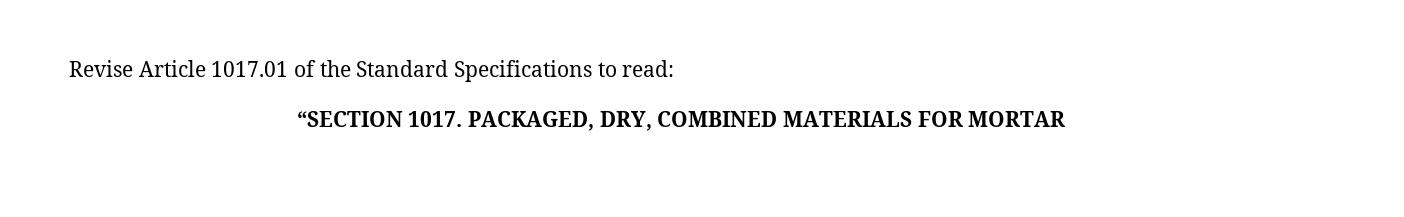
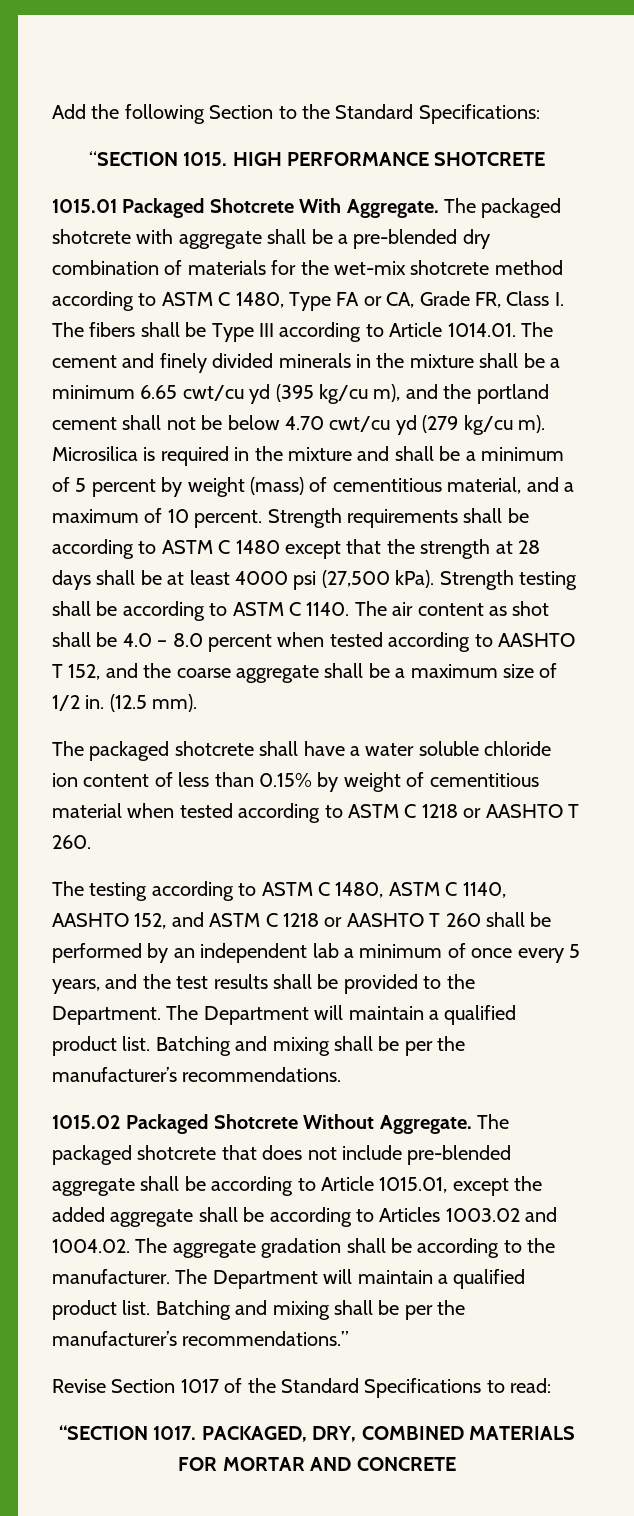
[69,60,289,77] Revise Article 1017.01 -> [52,104,540,124] [88,151,546,166] [52,198,562,218] [52,229,490,249] [52,260,563,275] [52,291,564,311] [52,322,553,342] [52,353,560,373] [52,384,549,404] [52,415,545,435] [52,446,564,466] [52,477,574,497] [52,508,529,528] [52,539,540,559] [52,570,577,590] [52,601,550,621] [52,632,575,652] [52,663,558,683] [52,694,198,712] [52,741,552,761] [52,772,539,792] [52,803,579,823] [52,835,91,849] [52,881,506,901] [52,912,552,929] [52,943,580,963] [52,974,475,994] [52,1005,517,1025] [52,1036,466,1056] [52,1067,342,1082] [52,1114,509,1134] [52,1145,512,1165] [52,1176,543,1196] [52,1207,558,1227] [52,1238,556,1258] [52,1269,526,1289] [52,1300,466,1320] [52,1331,350,1346] [52,1379,219,1393] Add the following Section to the Standard Specifications: // “SECTION 1015. HIGH PERFORMANCE SHOTCRETE // 1015.01 Packaged Shotcrete With Aggregate. The packaged shotcrete with aggregate shall be a pre-blended dry combination of materials for the wet-mix shotcrete method according to ASTM C 1480, Type FA or CA, Grade FR, Class I. The fibers shall be Type III according to Article 1014.01. The cement and finely divided minerals in the mixture shall be a minimum 6.65 cwt/cu yd (395 kg/cu m), and the portland cement shall not be below 4.70 cwt/cu yd (279 kg/cu m). Microsilica is required in the mixture and shall be a minimum of 5 percent by weight (mass) of cementitious material, and a maximum of 10 percent. Strength requirements shall be according to ASTM C 1480 except that the strength at 28 days shall be at least 4000 psi (27,500 kPa). Strength testing shall be according to ASTM C 1140. The air content as shot shall be 4.0 – 8.0 percent when tested according to AASHTO T 152, and the coarse aggregate shall be a maximum size of 1/2 in. (12.5 mm). // The packaged shotcrete shall have a water soluble chloride ion content of less than 0.15% by weight of cementitious material when tested according to ASTM C 1218 or AASHTO T 260. // The testing according to ASTM C 1480, ASTM C 1140, AASHTO 152, and ASTM C 1218 or AASHTO T 260 shall be performed by an independent lab a minimum of once every 5 years, and the test results shall be provided to the Department. The Department will maintain a qualified product list. Batching and mixing shall be per the manufacturer’s recommendations. // 1015.02 Packaged Shotcrete Without Aggregate. The packaged shotcrete that does not include pre-blended aggregate shall be according to Article 1015.01, except the added aggregate shall be according to Articles 1003.02 and 1004.02. The aggregate gradation shall be according to the manufacturer. The Department will maintain a qualified product list. Batching and mixing shall be per the manufacturer’s recommendations.” // Revise Section 1017
(1066, 119) none -> [310,1457,456,1471] AND CONCRETE

